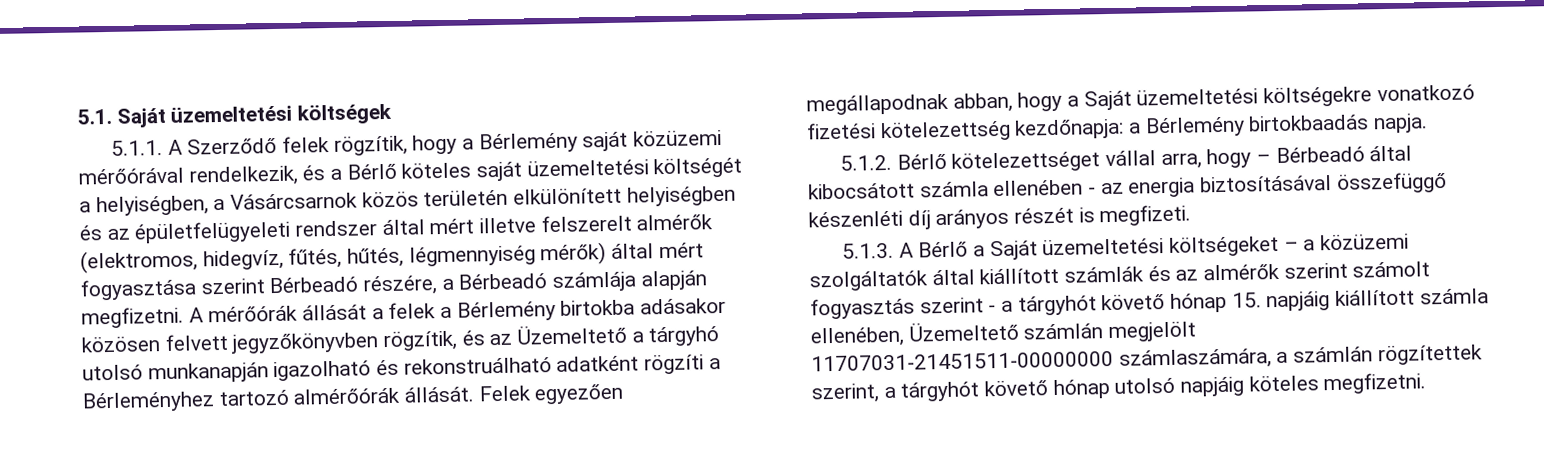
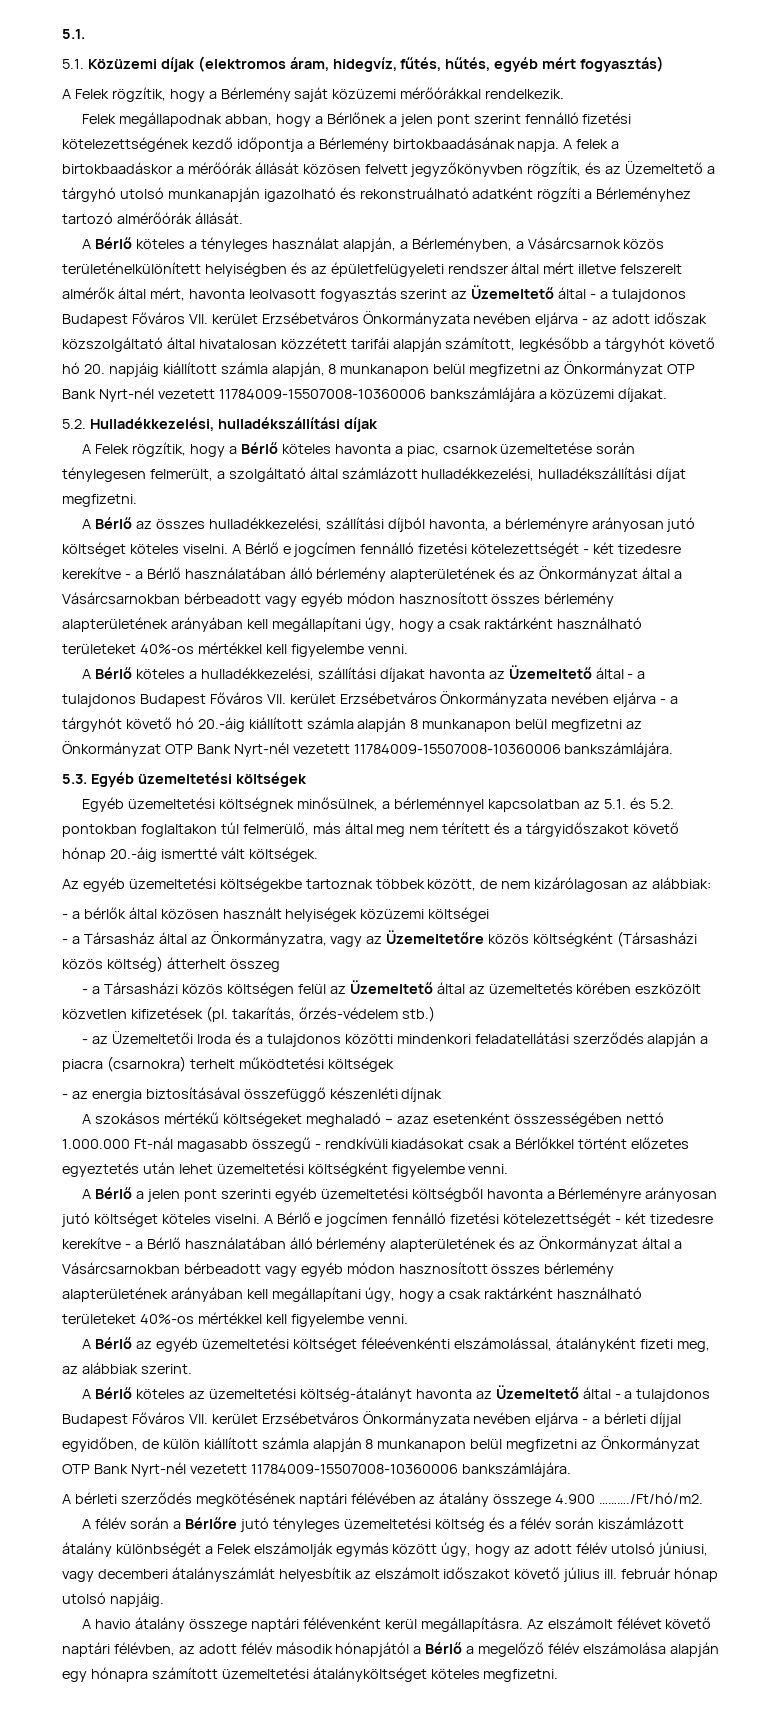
[77,103,393,128] [111,135,331,156] 5.1. Saját üzemeltetési költségek // 5.1.1. A Szerződő felek -> [62,29,85,39] [62,56,665,72] [62,89,109,99] 5.1. // 5.1. Közüzemi díjak (elektromos áram, hidegvíz, fűtés, hűtés, egyéb mért fogyasztás) // A Felek
[78,157,743,187] [79,185,736,217] [79,214,714,244] [80,242,704,274] [80,270,707,301] [81,297,727,329] mérőórával rendelkezik, és a Bérlő köteles saját üzemeltetési költségét a helyiségben, a Vásárcsarnok közös területén elkülönített helyiségben és az épületfelügyeleti rendszer által mért illetve felszerelt almérők (elektromos, hidegvíz, fűtés, hűtés, légmennyiség mérők) által mért fogyasztása szerint Bérbeadó részére, a Bérbeadó számlája alapján megfizetni. A mérőórák állását a felek a Bérlemény birtokba adásakor -> [400,87,565,99] [82,112,632,127] [62,137,620,152] [62,162,299,174] mérőórákkal rendelkezik. // Felek megállapodnak abban, hogy a Bérlőnek a jelen pont szerint fennálló fizetési kötelezettségének kezdő időpontja a Bérlemény birtokbaadásának napja. A felek a birtokbaadáskor a mérőórák állását
[478,383,624,405] [806,84,1475,116] [806,113,1429,143] [840,145,1413,173] [808,179,1084,200] Felek egyezően megállapodnak abban, hogy a Saját üzemeltetési költségekre vonatkozó fizetési kötelezettség kezdőnapja: a Bérlemény birtokbaadás napja. // 5.1.2. Bérlő kötelezettséget vállal arra, hogy – Bérbeadó által kibocsátott számla ellenében -> [82,237,665,252] [62,262,683,277] [62,285,686,302] [62,311,708,327] [62,337,716,352] [62,361,695,377] [62,387,668,402] [62,417,378,432] [82,442,636,457] [62,467,687,482] [62,494,137,507] [82,517,696,532] [62,542,681,557] [62,566,682,582] [62,592,615,607] [62,617,643,632] [62,642,408,657] [82,665,646,682] [62,691,679,707] [62,717,643,732] [62,741,674,757] [62,772,307,787] [82,797,674,812] [62,822,679,837] [62,847,318,862] [62,877,712,892] [62,907,490,922] [62,930,698,947] [62,956,280,972] [82,980,702,997] [62,1006,435,1022] [82,1031,709,1047] [62,1056,394,1072] // A Bérlő köteles a tényleges használat alapján, a Bérleményben, a Vásárcsarnok közös területénelkülönített helyiségben és az épületfelügyeleti rendszer által mért illetve felszerelt almérők által mért, havonta leolvasott fogyasztás szerint az Üzemeltető által - a tulajdonos Budapest Főváros VII. kerület Erzsébetváros Önkormányzata nevében eljárva - az adott időszak közszolgáltató által hivatalosan közzétett tarifái alapján számított, legkésőbb a tárgyhót követő hó 20. napjáig kiállított számla alapján, 8 munkanapon belül megfizetni az Önkormányzat OTP Bank Nyrt-nél vezetett 11784009-15507008-10360006 bankszámlájára a közüzemi díjakat. // 5.2. Hulladékkezelési, hulladékszállítási díjak // A Felek rögzítik, hogy a Bérlő köteles havonta a piac, csarnok üzemeltetése során ténylegesen felmerült, a szolgáltató által számlázott hulladékkezelési, hulladékszállítási díjat megfizetni. // A Bérlő az összes hulladékkezelési, szállítási díjból havonta, a bérleményre arányosan jutó költséget köteles viselni. A Bérlő e jogcímen fennálló fizetési kötelezettségét - két tizedesre kerekítve - a Bérlő használatában álló bérlemény alapterületének és az Önkormányzat által a Vásárcsarnokban bérbeadott vagy egyéb módon hasznosított összes bérlemény alapterületének arányában kell megállapítani úgy, hogy a csak raktárként használható területeket 40%-os mértékkel kell figyelembe venni. // A Bérlő köteles a hulladékkezelési, szállítási díjakat havonta az Üzemeltető által - a tulajdonos Budapest Főváros VII. kerület Erzsébetváros Önkormányzata nevében eljárva - a tárgyhót követő hó 20.-áig kiállított számla alapján 8 munkanapon belül megfizetni az Önkormányzat OTP Bank Nyrt-nél vezetett 11784009-15507008-10360006 bankszámlájára. // 5.3. Egyéb üzemeltetési költségek // Egyéb üzemeltetési költségnek minősülnek, a bérleménnyel kapcsolatban az 5.1. és 5.2. pontokban foglaltakon túl felmerülő, más által meg nem térített és a tárgyidőszakot követő hónap 20.-áig ismertté vált költségek. // Az egyéb üzemeltetési költségekbe tartoznak többek között, de nem kizárólagosan az alábbiak: // - a bérlők által közösen használt helyiségek közüzemi költségei // - a Társasház által az Önkormányzatra, vagy az Üzemeltetőre közös költségként (Társasházi közös költség) átterhelt összeg // - a Társasházi közös költségen felül az Üzemeltető által az üzemeltetés körében eszközölt közvetlen kifizetések (pl. takarítás, őrzés-védelem stb.) // - az Üzemeltetői Iroda és a tulajdonos közötti mindenkori feladatellátási szerződés alapján a piacra (csarnokra) terhelt működtetési költségek //
[907,204,1192,230] [842,233,1410,261] [809,261,1431,292] [810,288,1489,320] [810,321,1197,348] [811,344,1483,372] [811,376,1245,404] díj arányos részét is megfizeti. // 5.1.3. A Bérlő a Saját üzemeltetési költségeket – a közüzemi szolgáltatók által kiállított számlák és az almérők szerint számolt fogyasztás szerint - a tárgyhót követő hónap 15. napjáig kiállított számla ellenében, Üzemeltető számlán megjelölt 11707031-21451511-00000000 számlaszámára, a számlán rögzítettek szerint, a tárgyhót követő hónap utolsó napjáig -> [401,1087,443,1102] [82,1112,664,1127] [62,1137,690,1152] [62,1162,509,1177] [82,1187,718,1202] [61,1212,713,1227] [62,1236,682,1252] [62,1262,615,1277] [62,1287,643,1302] [62,1312,408,1327] [82,1337,710,1352] [62,1362,192,1374] [82,1385,711,1402] [62,1411,682,1427] [62,1436,701,1452] [62,1462,571,1477] [62,1492,704,1507] [82,1517,685,1532] [62,1542,708,1557] [62,1567,719,1582] [62,1592,164,1607] [82,1617,712,1632] [62,1642,719,1657] [62,1667,427,1682] díjnak // A szokásos mértékű költségeket meghaladó – azaz esetenként összességében nettó 1.000.000 Ft-nál magasabb összegű - rendkívüli kiadásokat csak a Bérlőkkel történt előzetes egyeztetés után lehet üzemeltetési költségként figyelembe venni. // A Bérlő a jelen pont szerinti egyéb üzemeltetési költségből havonta a Bérleményre arányosan jutó költséget köteles viselni. A Bérlő e jogcímen fennálló fizetési kötelezettségét - két tizedesre kerekítve - a Bérlő használatában álló bérlemény alapterületének és az Önkormányzat által a Vásárcsarnokban bérbeadott vagy egyéb módon hasznosított összes bérlemény alapterületének arányában kell megállapítani úgy, hogy a csak raktárként használható területeket 40%-os mértékkel kell figyelembe venni. // A Bérlő az egyéb üzemeltetési költséget féleévenkénti elszámolással, átalányként fizeti meg, az alábbiak szerint. // A Bérlő köteles az üzemeltetési költség-átalányt havonta az Üzemeltető által - a tulajdonos Budapest Főváros VII. kerület Erzsébetváros Önkormányzata nevében eljárva - a bérleti díjjal egyidőben, de külön kiállított számla alapján 8 munkanapon belül megfizetni az Önkormányzat OTP Bank Nyrt-nél vezetett 11784009-15507008-10360006 bankszámlájára. // A bérleti szerződés megkötésének naptári félévében az átalány összege 4.900 ………./Ft/hó/m2. // A félév során a Bérlőre jutó tényleges üzemeltetési költség és a félév során kiszámlázott átalány különbségét a Felek elszámolják egymás között úgy, hogy az adott félév utolsó júniusi, vagy decemberi átalányszámlát helyesbítik az elszámolt időszakot követő július ill. február hónap utolsó napjáig. // A havio átalány összege naptári félévenként kerül megállapításra. Az elszámolt félévet követő naptári félévben, az adott félév második hónapjától a Bérlő a megelőző félév elszámolása alapján egy hónapra számított üzemeltetési átalányköltséget

